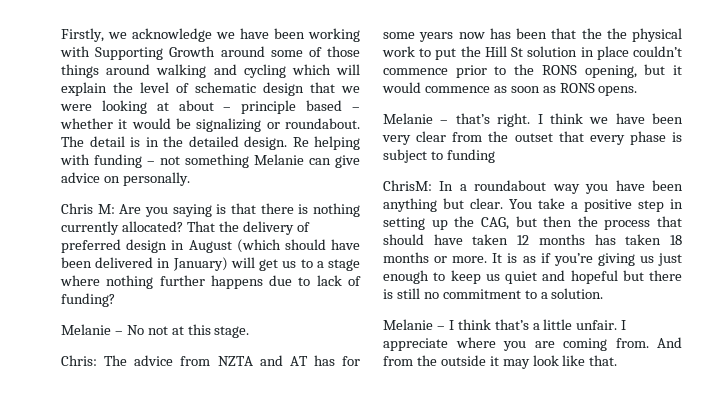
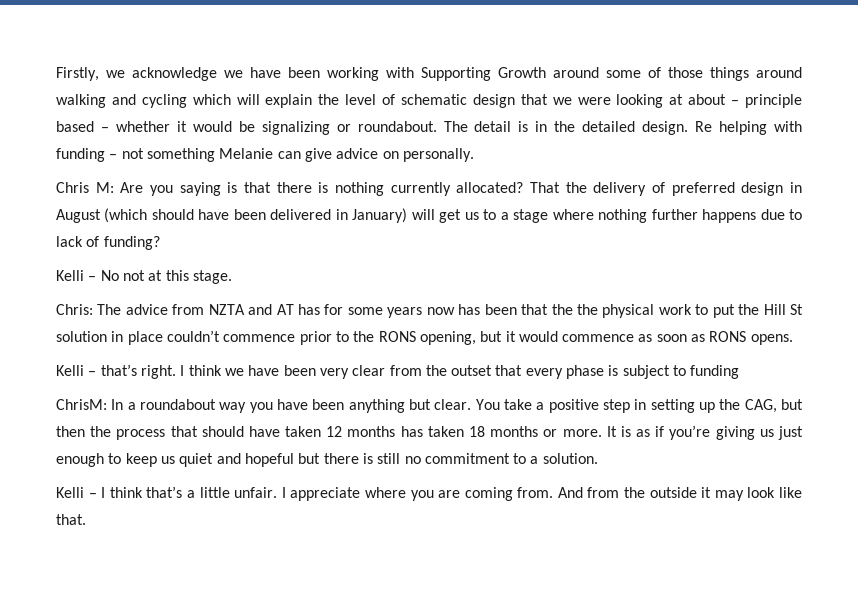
[61,324,111,335] Melanie -> [56,270,84,281] Kelli
[383,113,433,124] Melanie -> [56,365,84,376] Kelli
[383,319,433,330] Melanie -> [56,487,84,498] Kelli

